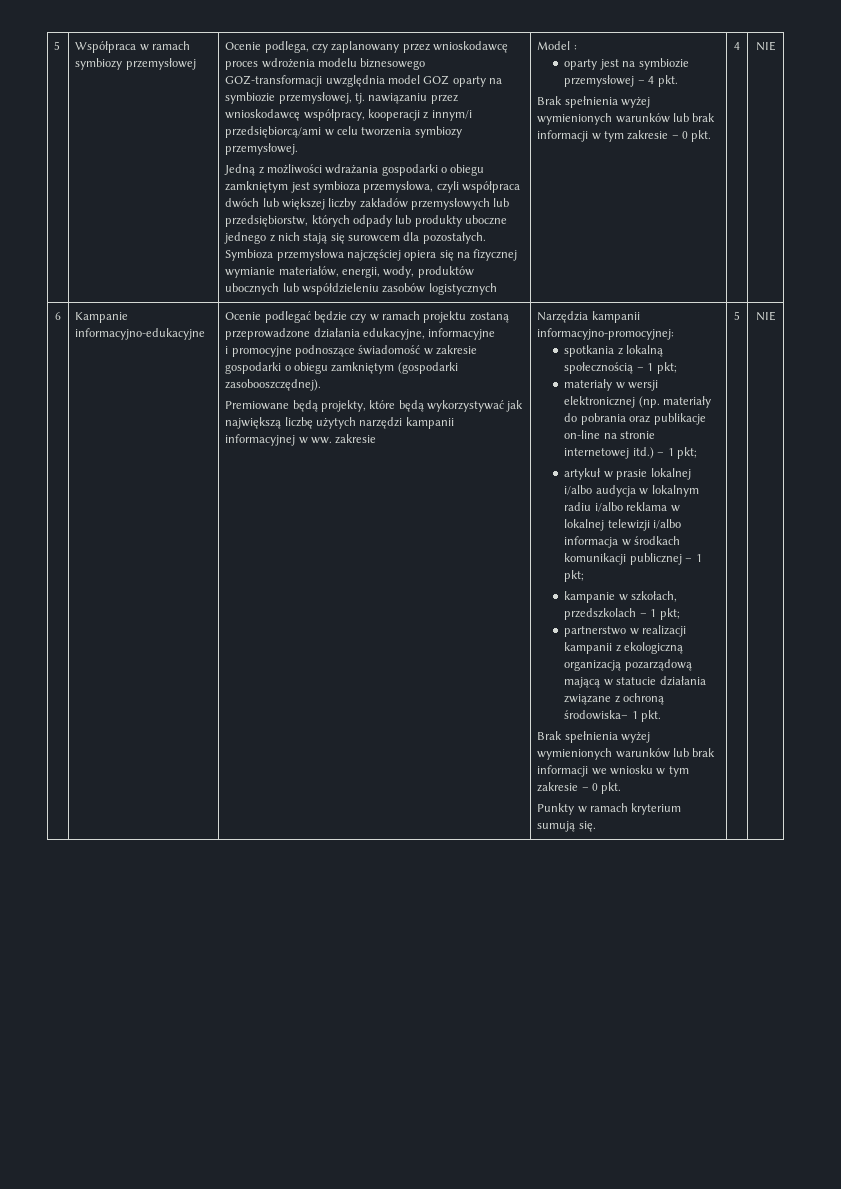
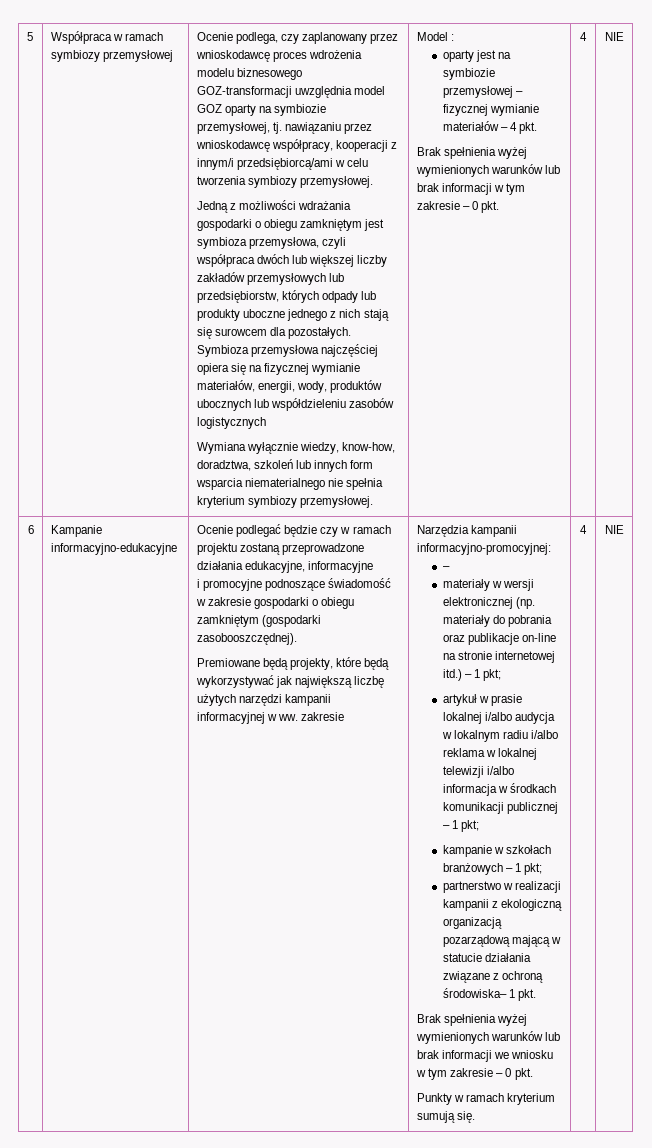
(497, 289) none -> [196,442,396,454] [196,459,374,472] [195,478,384,490] [196,496,374,508] // Wymiana wyłącznie wiedzy, know-how, doradztwa, szkoleń lub innych form wsparcia niematerialnego nie spełnia kryterium symbiozy przemysłowej.
(645, 82) none -> [442,104,539,116] [442,121,508,131] fizycznej wymianie materiałów –
[564,345,664,357] [564,362,677,374] spotkania z lokalną społecznością – 1 pkt; -> [442,566,450,570] –
[631,591,678,602] [564,608,637,620] szkołach, przedszkolach -> [505,845,551,854] [442,863,503,875] szkołach branżowych
[734,311,740,320] 5 -> [580,525,587,534] 4

